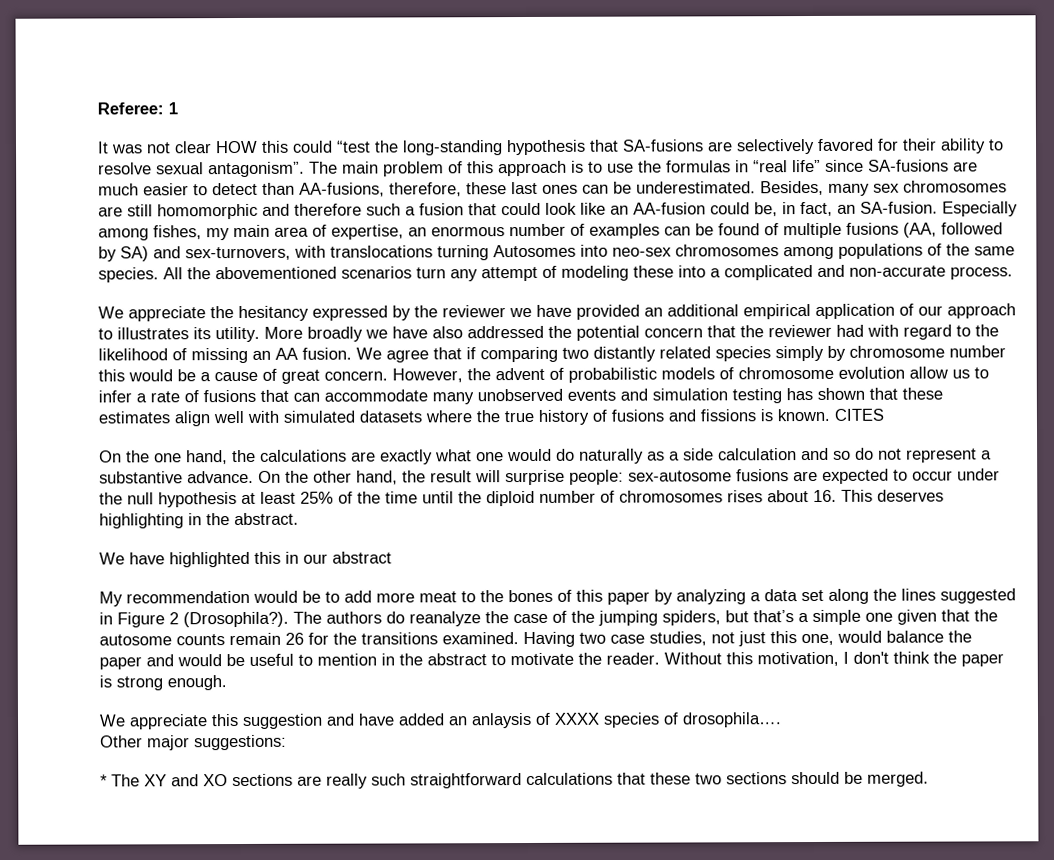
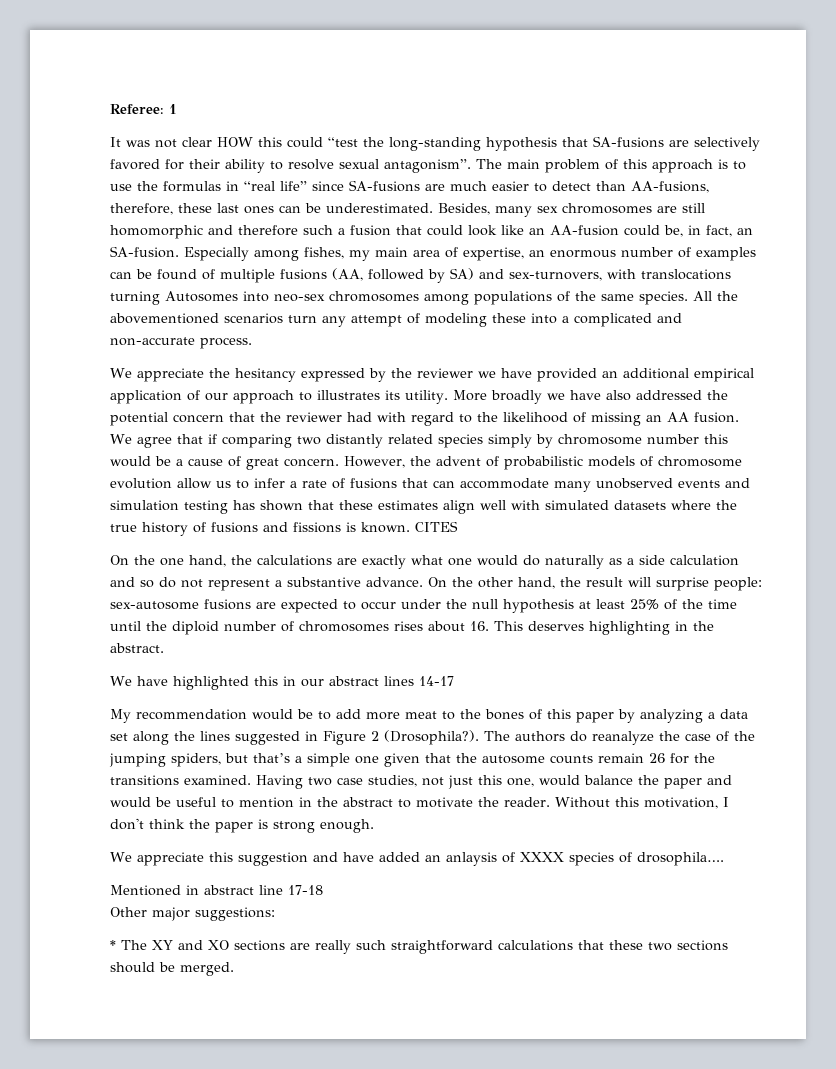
(392, 557) none -> [383,676,454,686] lines 14-17
(782, 720) none -> [110,885,323,896] // Mentioned in abstract line 17-18

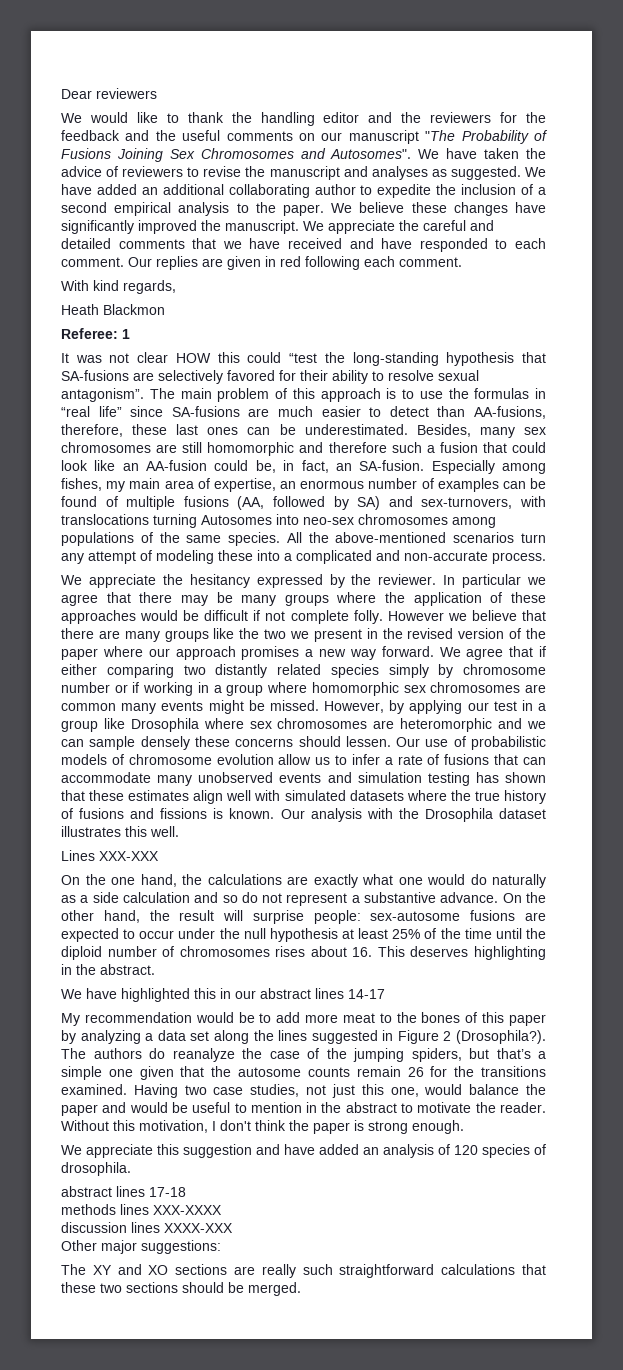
(110, 109) none -> [61,88,157,99] [61,112,547,126] [61,130,548,144] [61,148,547,162] [61,166,546,180] [61,184,547,198] [61,202,546,216] [61,220,494,234] [61,238,547,252] [61,256,462,270] [61,280,176,294] [61,304,165,315] Dear reviewers // We would like to thank the handling editor and the reviewers for the feedback and the useful comments on our manuscript "The Probability of Fusions Joining Sex Chromosomes and Autosomes". We have taken the advice of reviewers to revise the manuscript and analyses as suggested. We have added an additional collaborating author to expedite the inclusion of a second empirical analysis to the paper. We believe these changes have significantly improved the manuscript. We appreciate the careful and detailed comments that we have received and have responded to each comment. Our replies are given in red following each comment. // With kind regards, // Heath Blackmon //
[110,313,219,324] abovementioned -> [335,532,447,543] above-mentioned
[416,368,754,382] [110,390,728,404] [110,412,739,426] reviewer we have provided an additional empirical application of our approach to illustrates its utility. More broadly we have also addressed the potential concern that the reviewer had with regard to the likelihood of missing an AA fusion. -> [378,574,546,588] [61,592,546,606] [61,610,546,624] [61,628,546,642] [61,646,434,660] reviewer. In particular we agree that there may be many groups where the application of these approaches would be difficult if not complete folly. However we believe that there are many groups like the two we present in the revised version of the paper where our approach promises a new way forward.
(217, 439) none -> [61,664,97,675] either
[703,434,728,444] [110,456,481,470] this would be a cause of great concern. However, the advent -> [114,682,546,696] [61,700,546,714] [61,718,547,732] [61,736,449,750] or if working in a group where homomorphic sex chromosomes are common many events might be missed. However, by applying our test in a group like Drosophila where sex chromosomes are heteromorphic and we can sample densely these concerns should lessen. Our use
[415,521,458,532] CITES -> [280,808,546,822] [61,826,179,837] [61,850,159,861] Our analysis with the Drosophila dataset illustrates this well. // Lines XXX-XXX
[445,852,724,866] [110,885,323,896] anlaysis of XXXX species of drosophila…. // Mentioned in abstract line 17-18 -> [383,1144,546,1158] [61,1162,131,1176] [61,1186,186,1197] [61,1204,222,1215] [61,1222,233,1233] analysis of 120 species of drosophila. // abstract lines 17-18 // methods lines XXX-XXXX // discussion lines XXXX-XXX
[110,940,116,950] * -> (221, 1247) none

